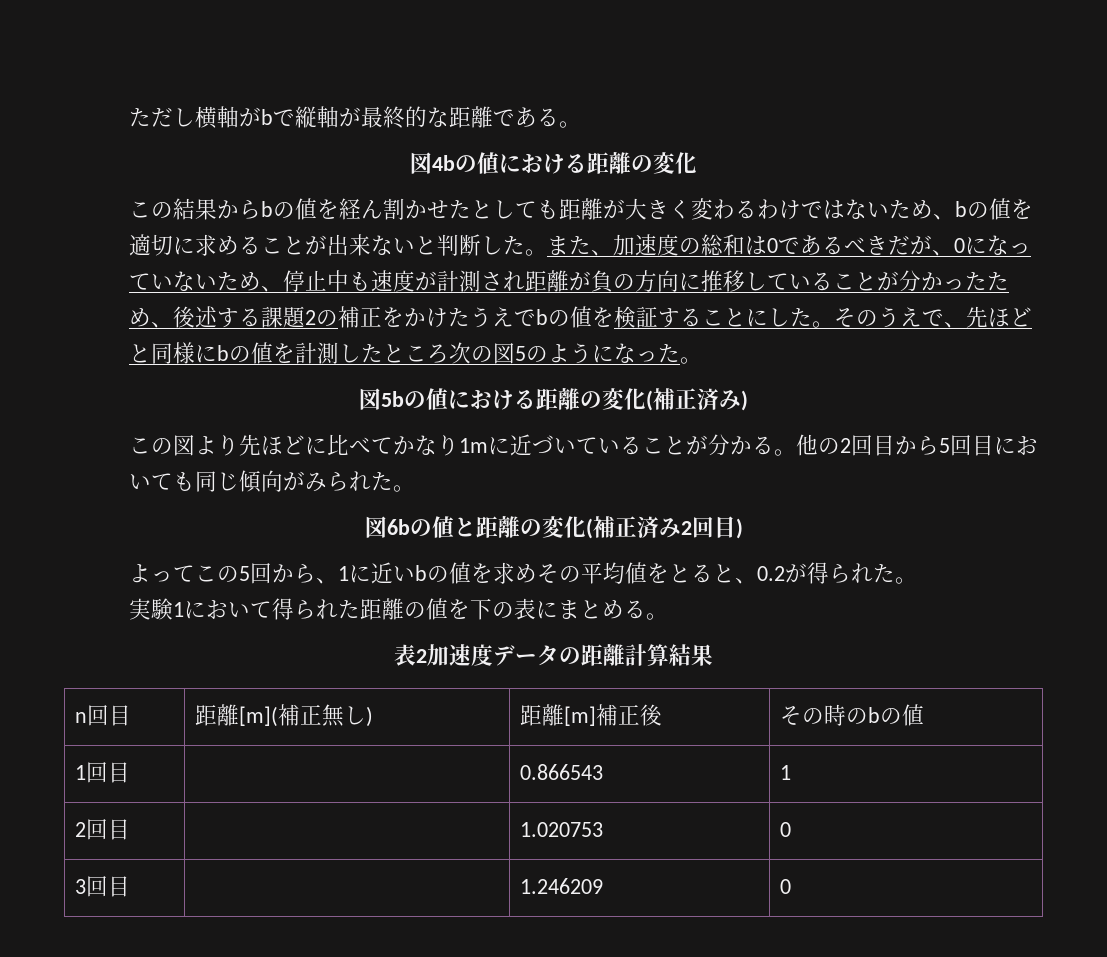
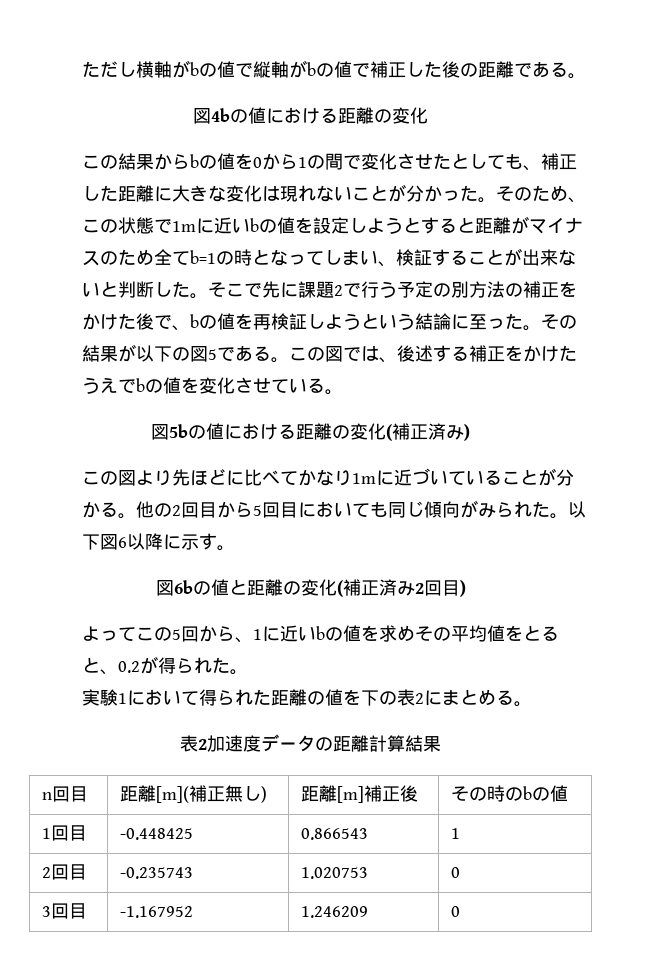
(274, 117) none -> [199,61,236,78] の値
[361,106,450,129] 最終的な -> [307,61,479,78] bの値で補正した後の
[339,198,1034,220] [129,234,240,256] 経ん割かせたとしても距離が大きく変わるわけではないため、bの値を適切に求め -> [253,153,578,171] [82,184,587,203] [82,216,584,234] [82,249,451,267] 0から1の間で変化させたとしても、補正した距離に大きな変化は現れないことが分かった。そのため、この状態で1mに近いbの値を設定しようとすると距離がマイナスのため全てb=1の時となってしまい、検証す
[547,234,1032,256] [129,270,1010,293] [129,306,339,328] また、加速度の総和は0であるべきだが、0になっていないため、停止中も速度が計測され距離が負の方向に推移していることが分かったため、後述する課題2の -> [208,281,578,298] [82,313,578,331] [82,344,470,363] そこで先に課題2で行う予定の別方法の補正をかけた後で、bの値を再検証しようという結論に至った。その結果が以下の図5である。この図では、後述する
[614,306,1033,328] [129,342,681,364] 検証することにした。そのうえで、先ほどと同様にbの値を計測したところ次の図5のようになった -> [199,377,326,394] 変化させている
(416, 488) none -> [568,501,587,518] [82,533,236,551] 以下図6以降に示す。
(537, 609) none -> [415,693,425,704] 2
(130, 772) none -> [119,828,193,840] -0.448425
(130, 829) none -> [119,867,193,879] -0.235743
(130, 886) none -> [119,906,193,918] -1.167952

